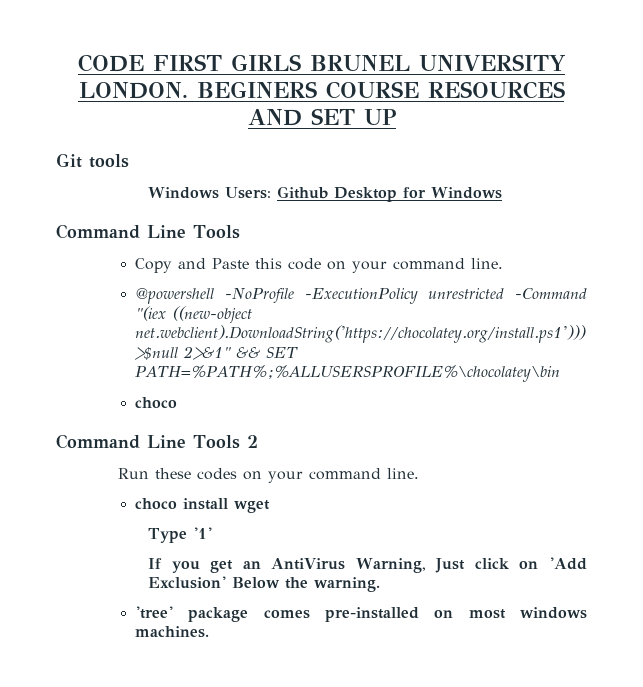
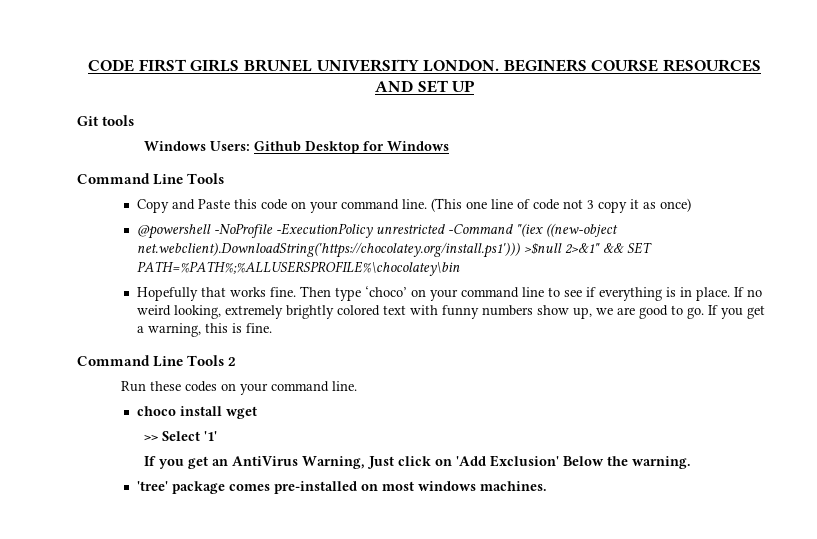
(504, 263) none -> [431,198,692,213] (This one line of code not 3 copy it as once)
[135,397,178,408] choco -> [137,286,763,301] [137,305,766,319] [137,323,273,337] Hopefully that works fine. Then type ‘choco’ on your command line to see if everything is in place. If no weird looking, extremely brightly colored text with funny numbers show up, we are good to go. If you get a warning, this is fine.
[148,528,188,543] Type -> [143,431,200,441] >> Select

